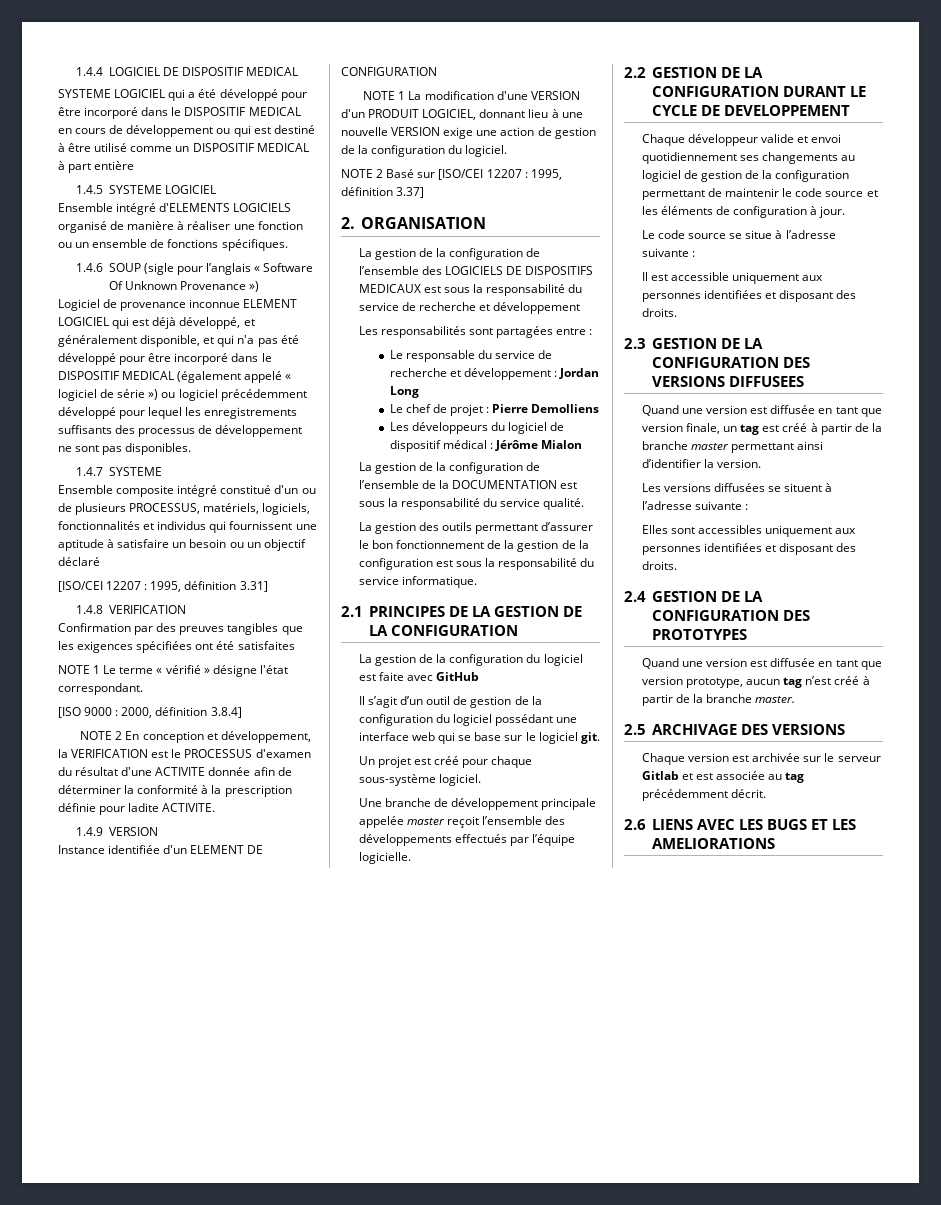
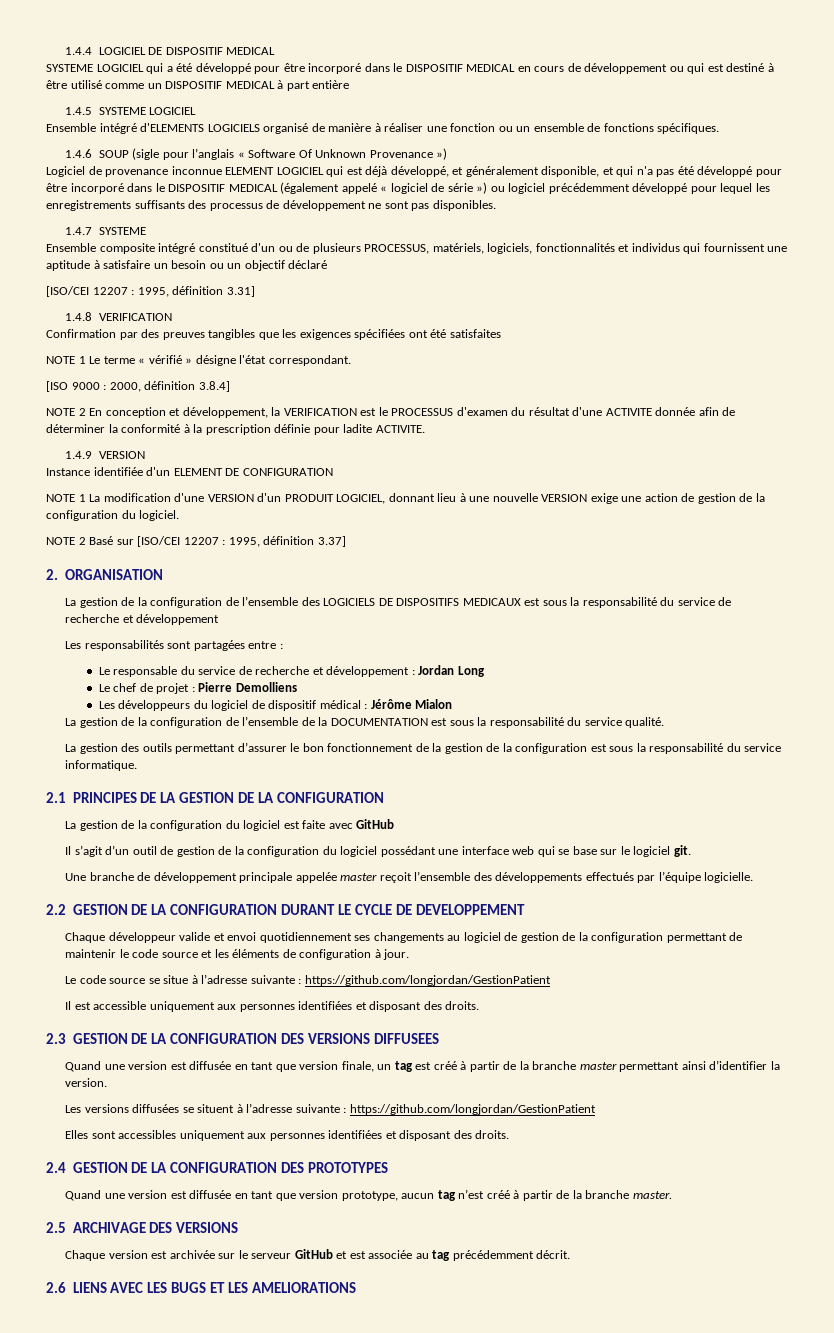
[358,756,533,768] [358,774,482,786] // Un projet est créé pour chaque sous-système logiciel. -> (691, 851) none
(696, 254) none -> [304,975,551,986] https://github.com/longjordan/GestionPatient
(749, 507) none -> [349,1104,596,1115] https://github.com/longjordan/GestionPatient
[641,771,679,780] Gitlab -> [294,1249,333,1259] GitHub

